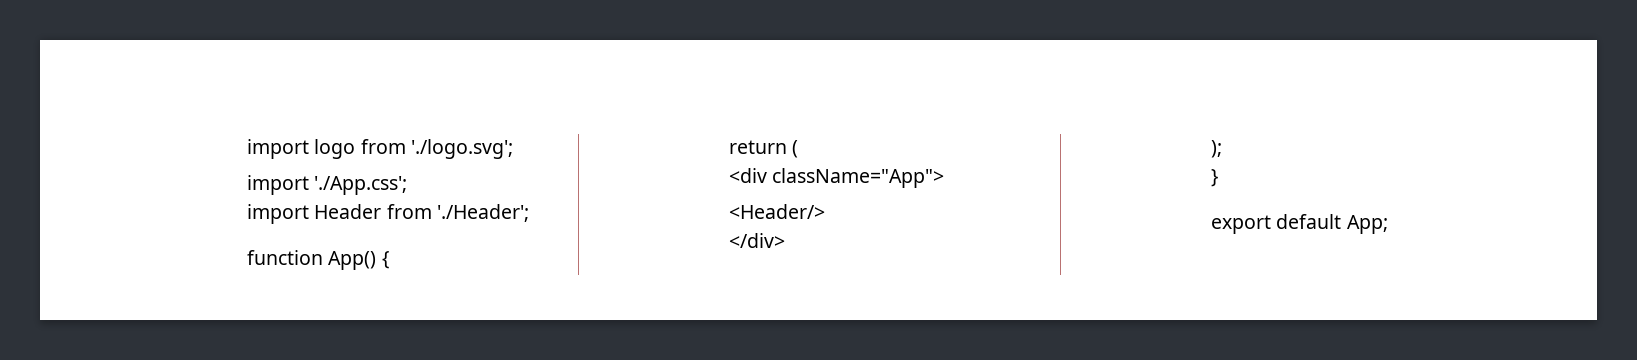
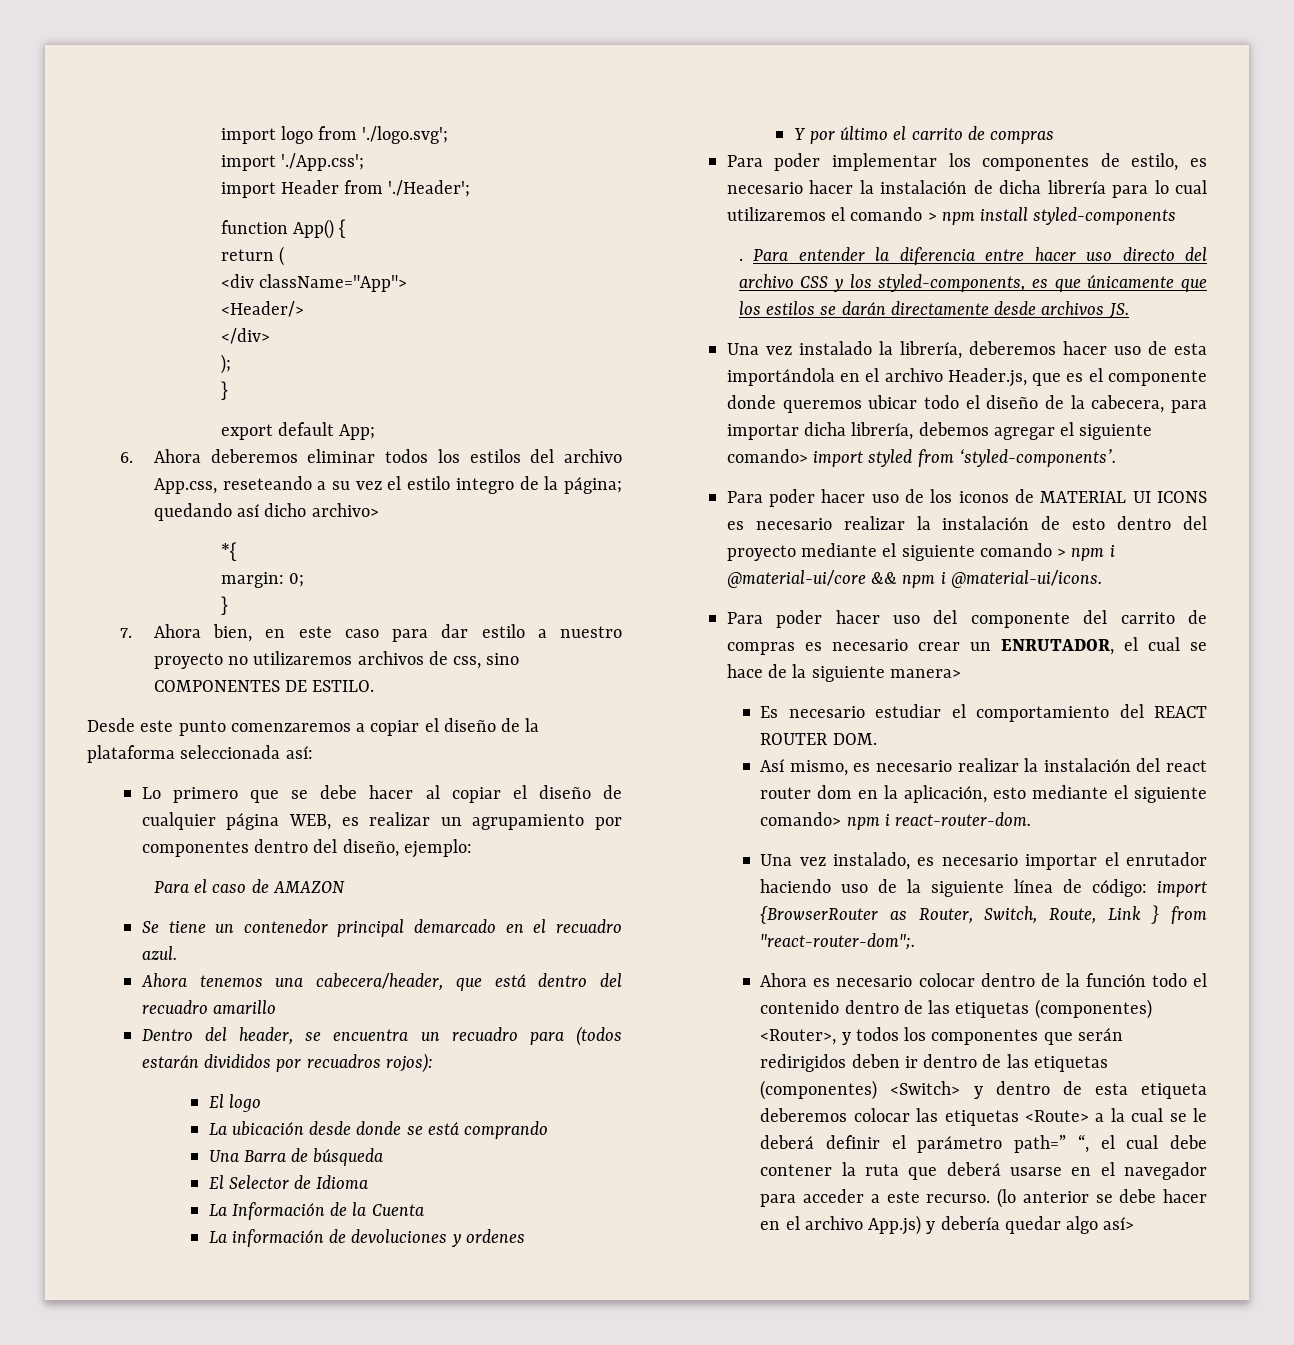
(1388, 224) none -> [120,449,623,463] [153,476,622,494] [153,503,379,521] [220,542,237,561] [220,572,304,588] [220,596,228,615] [120,624,622,642] [153,651,520,669] [153,680,375,692] [87,718,540,736] [87,745,313,763] [141,785,622,803] [141,812,623,830] [141,839,472,858] [153,879,345,893] [141,919,623,937] [141,946,177,960] [140,973,622,991] [141,1000,277,1014] [141,1026,623,1046] [141,1053,433,1073] [208,1094,261,1112] [208,1121,549,1139] [208,1148,384,1166] [208,1175,369,1189] [208,1202,424,1220] [208,1229,526,1247] [793,126,1055,144] [726,153,1207,171] [726,180,1207,198] [726,207,1177,225] [738,247,1207,265] [738,274,1207,292] [738,301,1129,318] [726,341,1207,359] [726,368,1207,387] [726,395,1207,413] [726,422,1153,440] [726,449,1116,467] [726,489,1207,507] [726,516,1207,530] [726,543,1115,561] [726,570,1102,588] [726,610,1207,628] [726,637,1207,655] [726,664,961,682] [760,704,1207,722] [760,733,877,745] [760,758,1207,776] [760,785,1207,803] [760,812,1032,830] [760,852,1207,870] [760,879,1207,897] [760,905,1207,924] [760,933,916,950] [760,973,1207,987] [760,999,1152,1019] [760,1027,1123,1045] [760,1054,1108,1072] [760,1080,1207,1100] [760,1108,1207,1126] [760,1134,1207,1153] [760,1162,1207,1180] [760,1188,1207,1208] [760,1215,1135,1235] // 6. Ahora deberemos eliminar todos los estilos del archivo App.css, reseteando a su vez el estilo integro de la página; quedando así dicho archivo> // *{ // margin: 0; // } // 7. Ahora bien, en este caso para dar estilo a nuestro proyecto no utilizaremos archivos de css, sino COMPONENTES DE ESTILO. // Desde este punto comenzaremos a copiar el diseño de la plataforma seleccionada así: // Lo primero que se debe hacer al copiar el diseño de cualquier página WEB, es realizar un agrupamiento por componentes dentro del diseño, ejemplo: // Para el caso de AMAZON // Se tiene un contenedor principal demarcado en el recuadro azul. // Ahora tenemos una cabecera/header, que está dentro del recuadro amarillo // Dentro del header, se encuentra un recuadro para (todos estarán divididos por recuadros rojos): // El logo // La ubicación desde donde se está comprando // Una Barra de búsqueda // El Selector de Idioma // La Información de la Cuenta // La información de devoluciones y ordenes // Y por último el carrito de compras // Para poder implementar los componentes de estilo, es necesario hacer la instalación de dicha librería para lo cual utilizaremos el comando > npm install styled-components // . Para entender la diferencia entre hacer uso directo del archivo CSS y los styled-components, es que únicamente que los estilos se darán directamente desde archivos JS. // Una vez instalado la librería, deberemos hacer uso de esta importándola en el archivo Header.js, que es el componente donde queremos ubicar todo el diseño de la cabecera, para importar dicha librería, debemos agregar el siguiente comando> import styled from ‘styled-components’. // Para poder hacer uso de los iconos de MATERIAL UI ICONS es necesario realizar la instalación de esto dentro del proyecto mediante el siguiente comando > npm i @material-ui/core && npm i @material-ui/icons. // Para poder hacer uso del componente del carrito de compras es necesario crear un ENRUTADOR, el cual se hace de la siguiente manera> // Es necesario estudiar el comportamiento del REACT ROUTER DOM. // Así mismo, es necesario realizar la instalación del react router dom en la aplicación, esto mediante el siguiente comando> npm i react-router-dom. // Una vez instalado, es necesario importar el enrutador haciendo uso de la siguiente línea de código: import {BrowserRouter as Router, Switch, Route, Link } from "react-router-dom";. // Ahora es necesario colocar dentro de la función todo el contenido dentro de las etiquetas (componentes) <Router>, y todos los componentes que serán redirigidos deben ir dentro de las etiquetas (componentes) <Switch> y dentro de esta etiqueta deberemos colocar las etiquetas <Route> a la cual se le deberá definir el parámetro path=” “, el cual debe contener la ruta que deberá usarse en el navegador para acceder a este recurso. (lo anterior se debe hacer en el archivo App.js) y debería quedar algo así>

